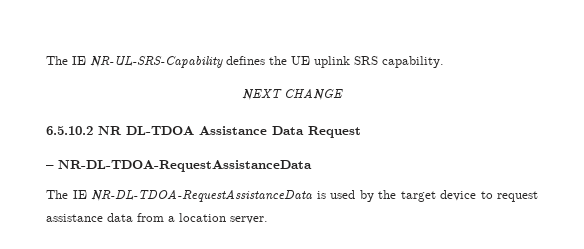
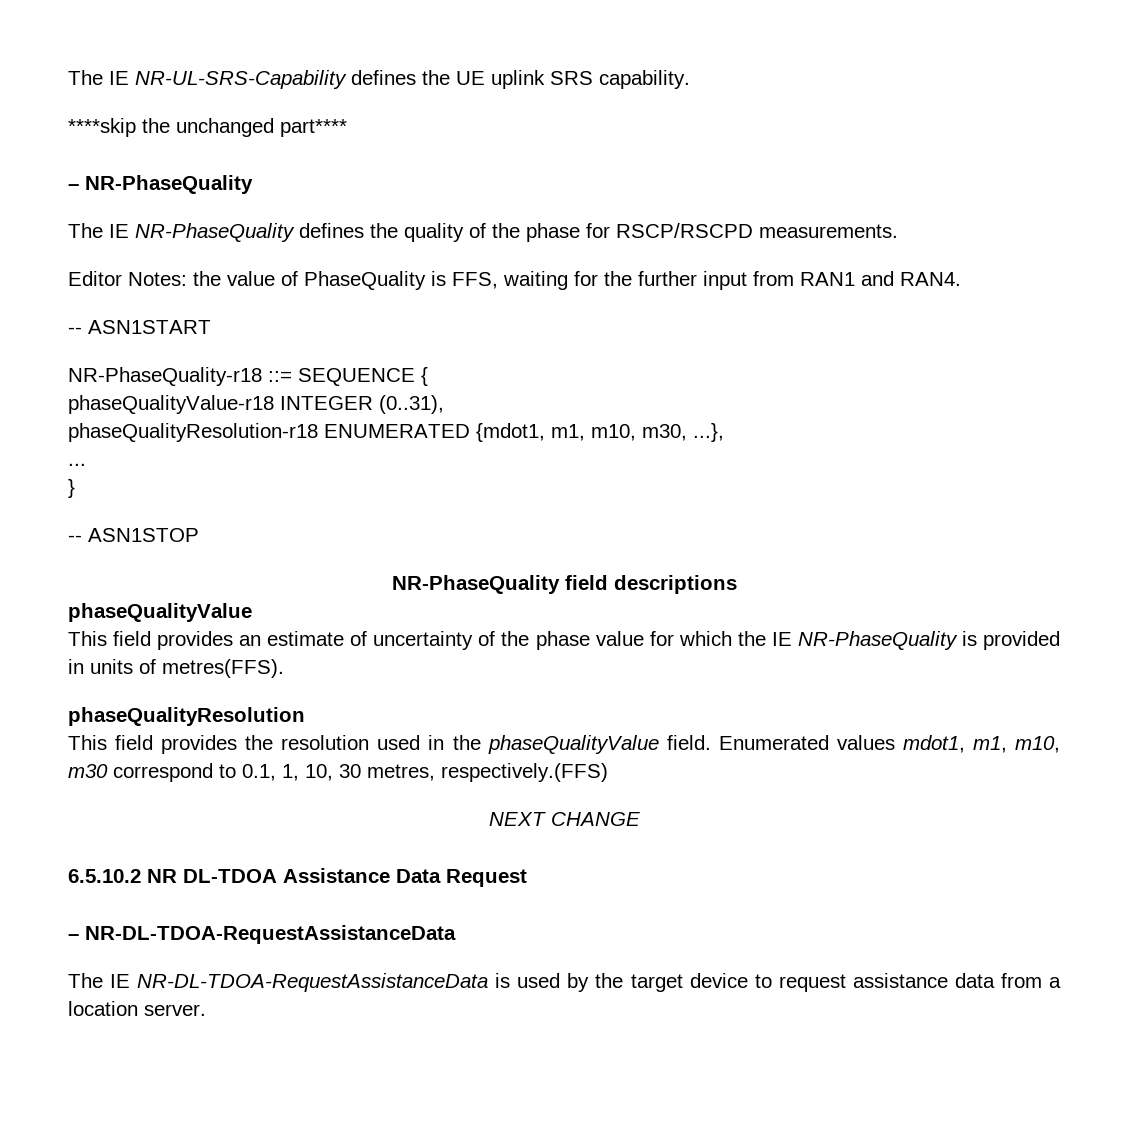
(444, 62) none -> [68,118,347,137] [68,175,253,194] [68,223,898,242] [68,271,961,290] [68,320,211,334] [68,367,428,386] [68,395,444,414] [68,423,724,442] [68,463,86,466] [68,479,75,498] [68,528,199,542] [391,575,737,594] [68,603,252,622] [68,631,1060,650] [68,659,284,678] [68,707,305,726] [68,735,1060,754] [68,763,608,782] // ****skip the unchanged part**** // – NR-PhaseQuality // The IE NR-PhaseQuality defines the quality of the phase for RSCP/RSCPD measurements. // Editor Notes: the value of PhaseQuality is FFS, waiting for the further input from RAN1 and RAN4. // -- ASN1START // NR-PhaseQuality-r18 ::= SEQUENCE { // phaseQualityValue-r18 INTEGER (0..31), // phaseQualityResolution-r18 ENUMERATED {mdot1, m1, m10, m30, ...}, // ... // } // -- ASN1STOP // NR-PhaseQuality field descriptions // phaseQualityValue // This field provides an estimate of uncertainty of the phase value for which the IE NR-PhaseQuality is provided in units of metres(FFS). // phaseQualityResolution // This field provides the resolution used in the phaseQualityValue field. Enumerated values mdot1, m1, m10, m30 correspond to 0.1, 1, 10, 30 metres, respectively.(FFS)

